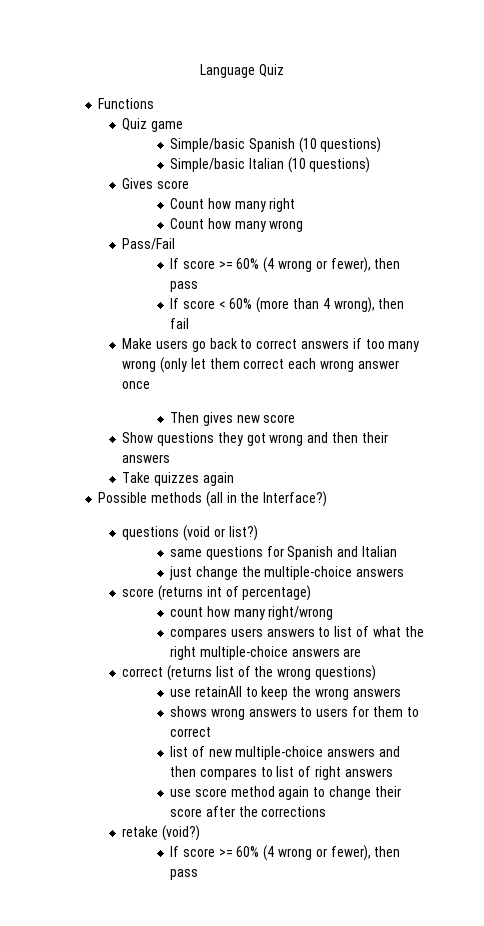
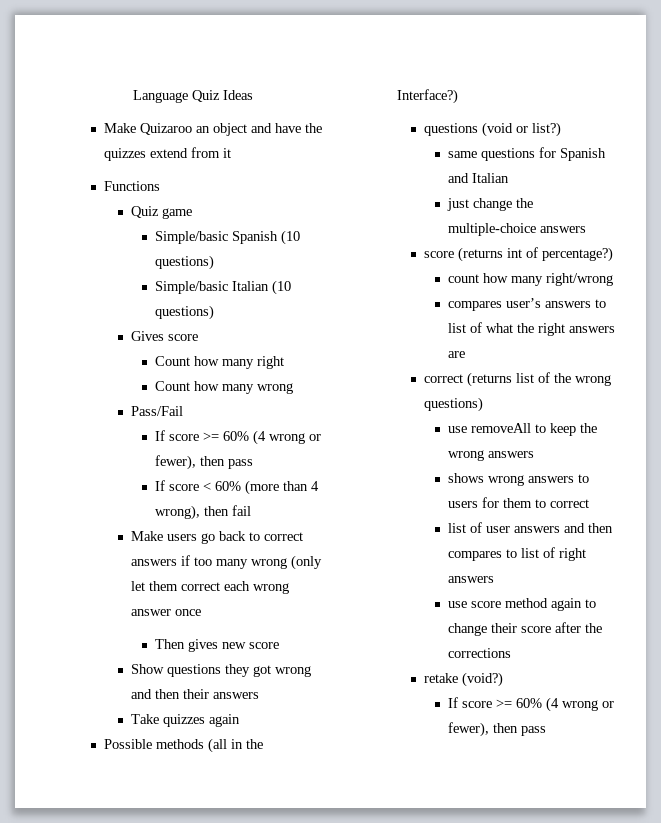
(284, 70) none -> [222,90,253,100] [103,123,322,136] [103,147,231,161] Ideas // Make Quizaroo an object and have the quizzes extend from it
[242,585,312,601] percentage) -> [542,247,614,262] percentage?)
[230,628,263,637] users -> [506,298,542,308] user’s
[199,646,288,660] multiple-choice -> (566, 329) none
[194,686,242,697] retainAll -> [471,423,532,433] removeAll
[208,746,324,760] new multiple-choice -> [486,526,511,533] user

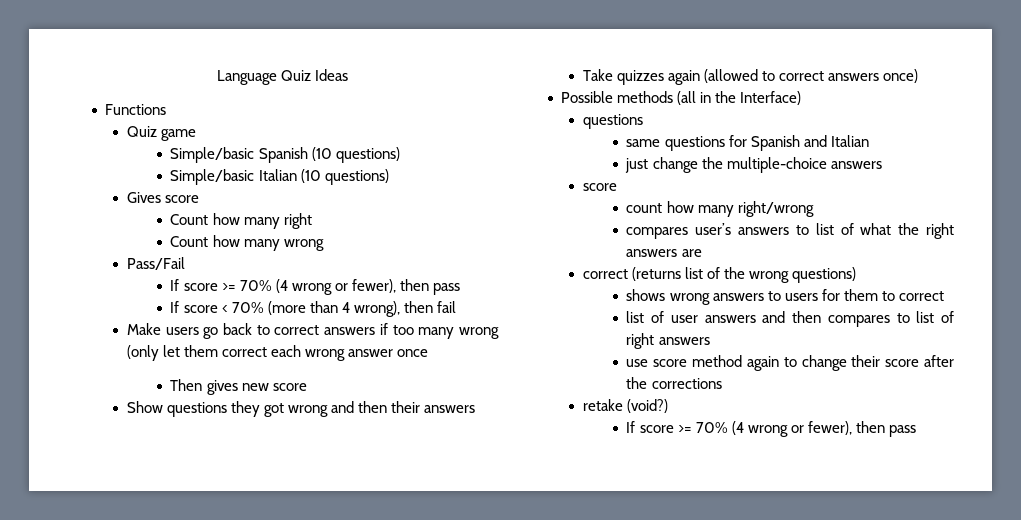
[103,123,322,136] [103,147,231,161] // Make Quizaroo an object and have the quizzes extend from it -> (349, 75) none
[223,431,250,441] 60% -> [239,280,272,291] 70%
[215,481,242,491] 60% -> [231,302,264,313] 70%
(241, 720) none -> [704,69,919,83] (allowed to correct answers once)
[396,89,458,104] [424,122,562,137] Interface?) // questions (void or list?) -> [740,91,802,105] [582,114,643,129] Interface) // questions
[458,247,614,262] (returns int of percentage?) -> (617, 187) none
[448,423,598,436] [448,450,535,461] // use removeAll to keep the wrong answers -> (857, 275) none
[516,698,543,708] 60% -> [695,422,728,433] 70%

